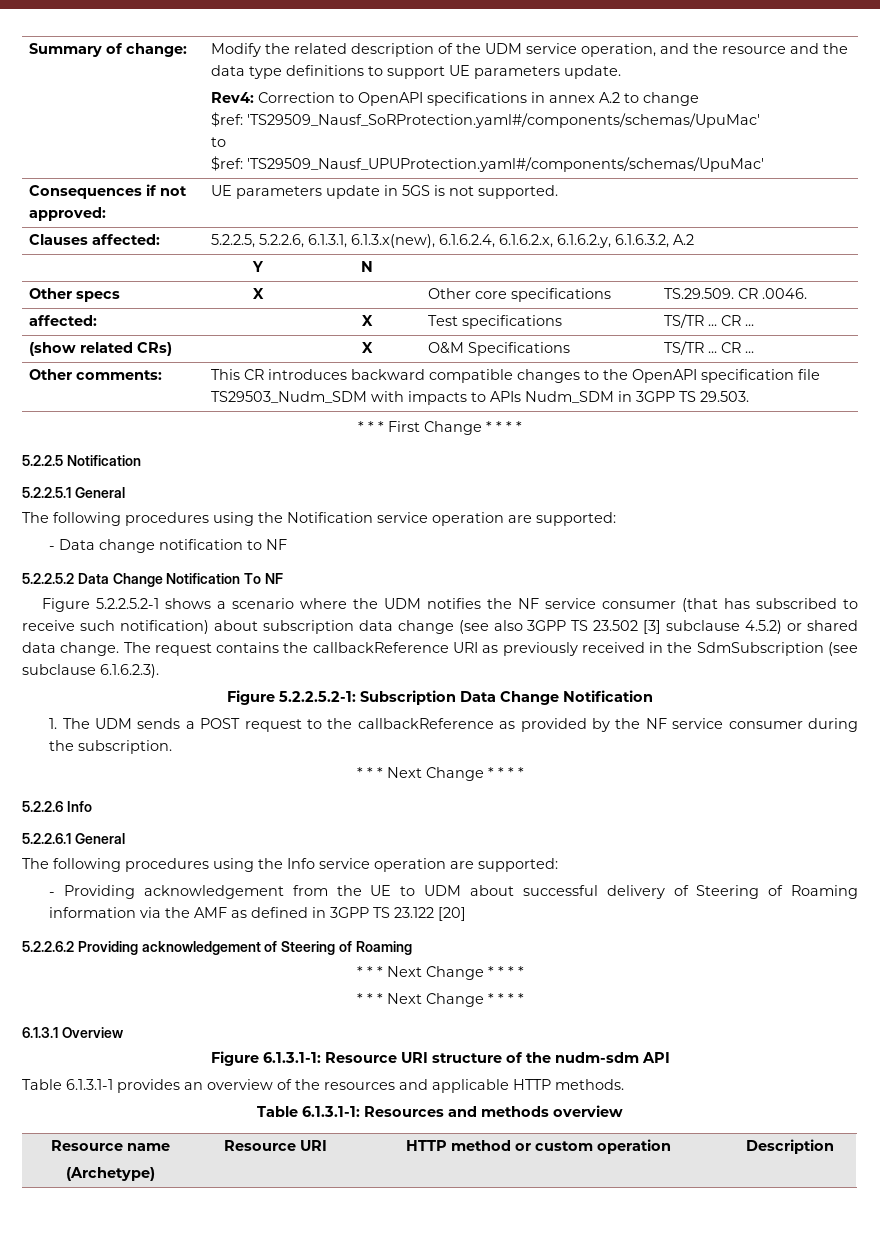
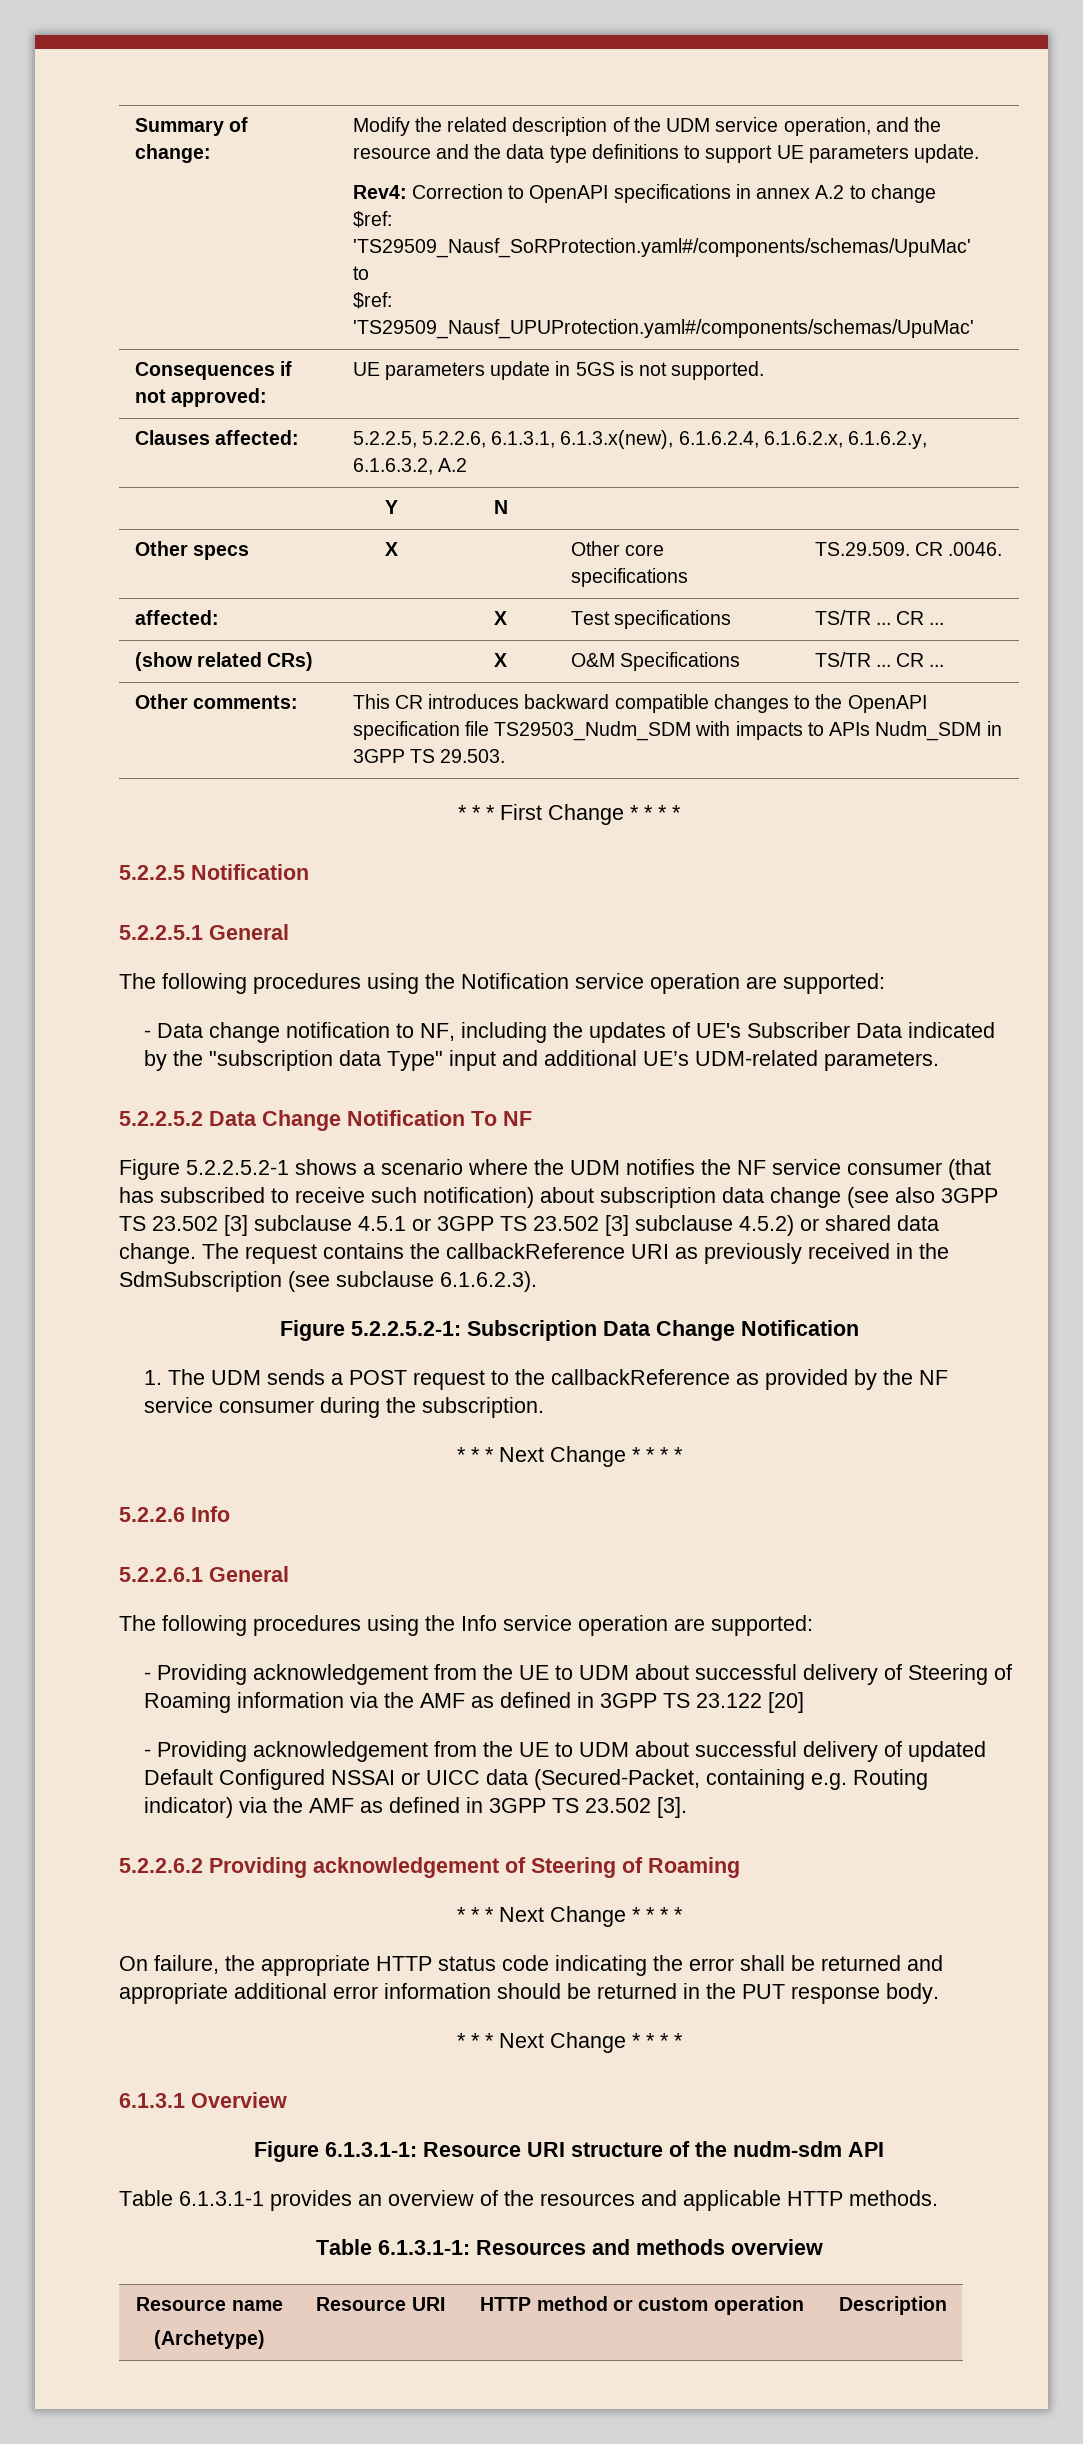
[266,539,288,550] NF -> [420,1022,996,1043] [144,1050,940,1071] NF, including the updates of UE's Subscriber Data indicated by the "subscription data Type" input and additional UE’s UDM-related parameters.
(741, 625) none -> [358,1215,733,1236] 4.5.1 or 3GPP TS 23.502 [3] subclause
(467, 914) none -> [144,1741,987,1762] [144,1769,929,1790] [144,1797,688,1818] // - Providing acknowledgement from the UE to UDM about successful delivery of updated Default Configured NSSAI or UICC data (Secured-Packet, containing e.g. Routing indicator) via the AMF as defined in 3GPP TS 23.502 [3].
(524, 971) none -> [119,1955,943,1976] [119,1983,939,2004] // On failure, the appropriate HTTP status code indicating the error shall be returned and appropriate additional error information should be returned in the PUT response body.

